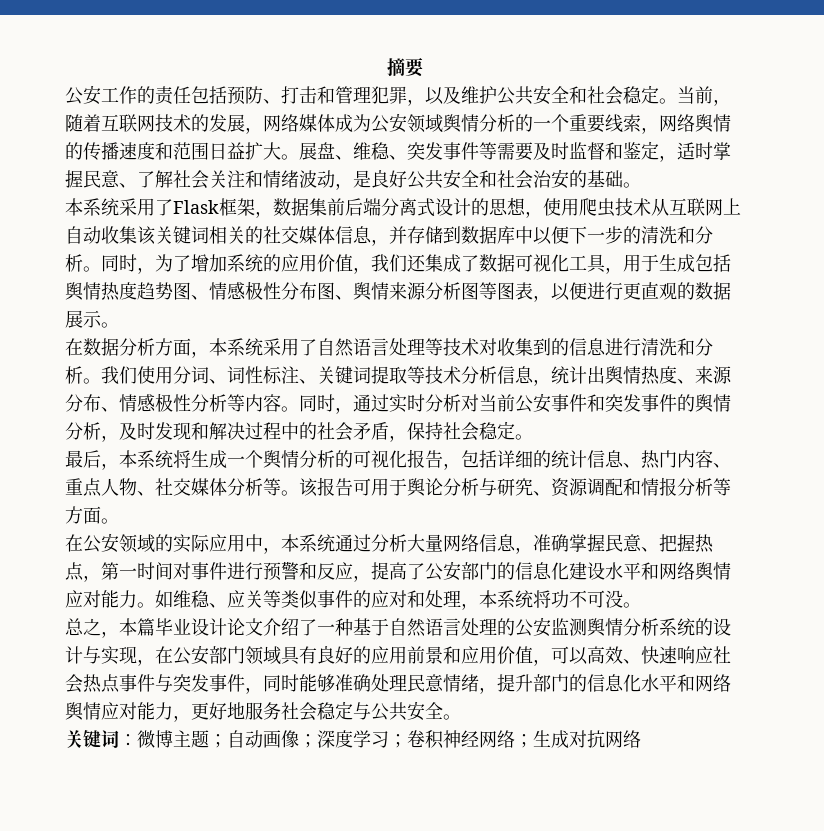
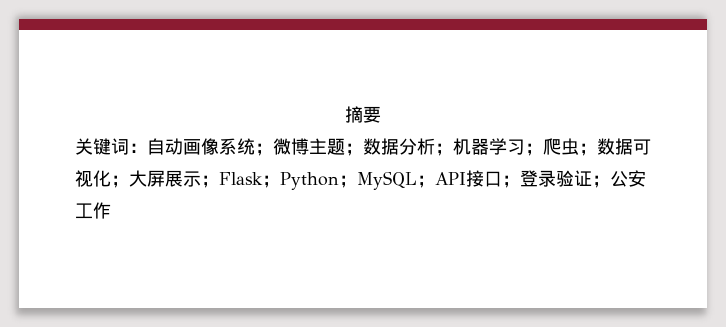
[65,85,731,106] [65,113,731,134] [65,141,731,162] [65,169,641,190] [65,197,741,218] [65,226,713,246] [65,254,731,274] [65,281,731,302] [65,310,119,328] [65,338,713,358] [65,366,732,386] [65,393,731,414] [65,421,533,442] [65,449,731,470] [65,477,731,497] [65,506,119,524] [65,533,714,554] [65,561,731,582] [65,590,641,610] [65,617,731,638] [65,645,731,666] [65,674,731,694] [65,701,461,722] [65,730,641,749] 公安工作的责任包括预防、打击和管理犯罪，以及维护公共安全和社会稳定。当前，随着互联网技术的发展，网络媒体成为公安领域舆情分析的一个重要线索，网络舆情的传播速度和范围日益扩大。展盘、维稳、突发事件等需要及时监督和鉴定，适时掌握民意、了解社会关注和情绪波动，是良好公共安全和社会治安的基础。 // 本系统采用了Flask框架，数据集前后端分离式设计的思想，使用爬虫技术从互联网上自动收集该关键词相关的社交媒体信息，并存储到数据库中以便下一步的清洗和分析。同时，为了增加系统的应用价值，我们还集成了数据可视化工具，用于生成包括舆情热度趋势图、情感极性分布图、舆情来源分析图等图表，以便进行更直观的数据展示。 // 在数据分析方面，本系统采用了自然语言处理等技术对收集到的信息进行清洗和分析。我们使用分词、词性标注、关键词提取等技术分析信息，统计出舆情热度、来源分布、情感极性分析等内容。同时，通过实时分析对当前公安事件和突发事件的舆情分析，及时发现和解决过程中的社会矛盾，保持社会稳定。 // 最后，本系统将生成一个舆情分析的可视化报告，包括详细的统计信息、热门内容、重点人物、社交媒体分析等。该报告可用于舆论分析与研究、资源调配和情报分析等方面。 // 在公安领域的实际应用中，本系统通过分析大量网络信息，准确掌握民意、把握热点，第一时间对事件进行预警和反应，提高了公安部门的信息化建设水平和网络舆情应对能力。如维稳、应关等类似事件的应对和处理，本系统将功不可没。 // 总之，本篇毕业设计论文介绍了一种基于自然语言处理的公安监测舆情分析系统的设计与实现，在公安部门领域具有良好的应用前景和应用价值，可以高效、快速响应社会热点事件与突发事件，同时能够准确处理民意情绪，提升部门的信息化水平和网络舆情应对能力，更好地服务社会稳定与公共安全。 // 关键词：微博主题；自动画像；深度学习；卷积神经网络；生成对抗网络 -> [75,138,651,156] [75,170,646,190] [75,202,111,219] 关键词：自动画像系统；微博主题；数据分析；机器学习；爬虫；数据可视化；大屏展示；Flask；Python；MySQL；API接口；登录验证；公安工作

